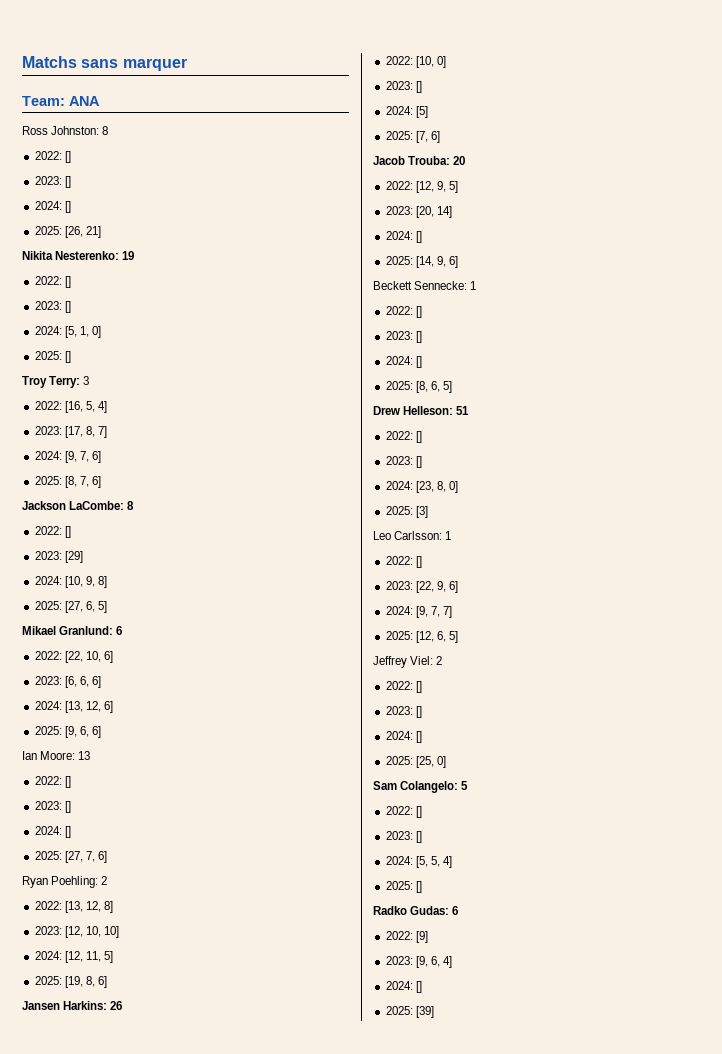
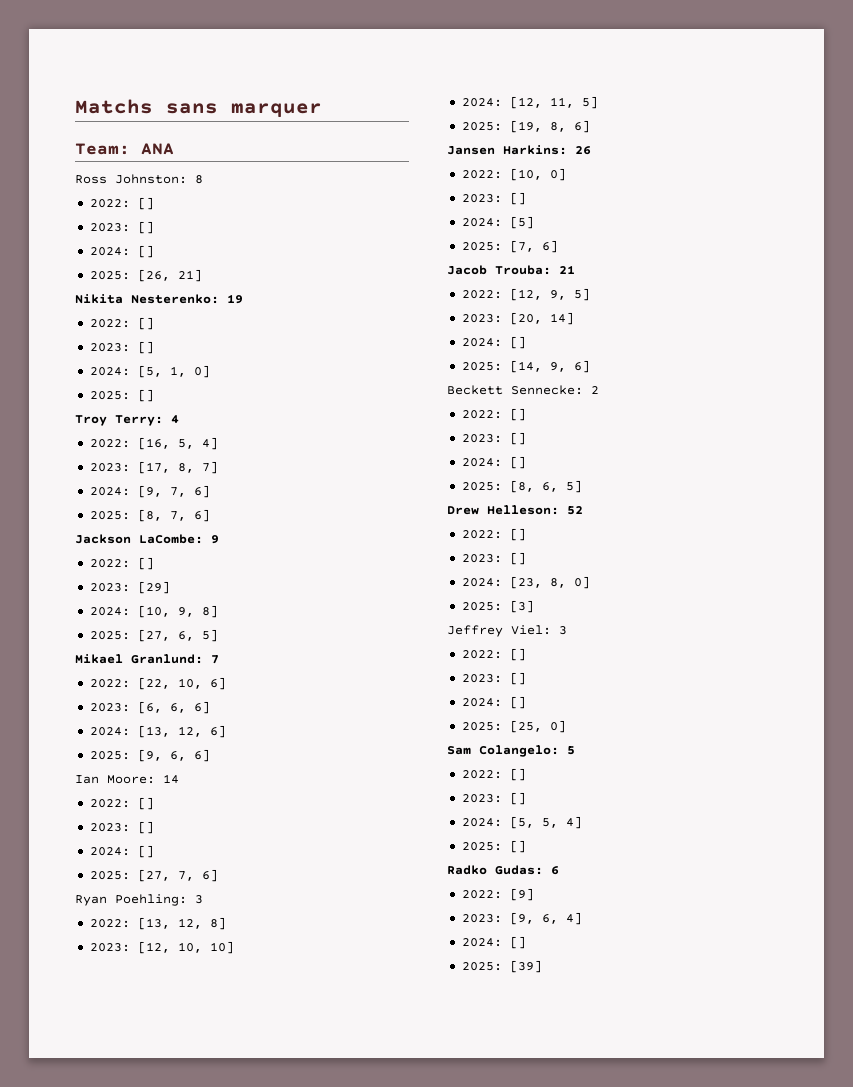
[83,376,90,385] 3 -> [171,415,179,423] 4
[127,501,135,510] 8 -> [211,535,219,544] 9
[116,626,123,635] 6 -> [211,655,219,664] 7
[78,751,91,760] 13 -> [163,774,179,784] 14
[101,876,108,885] 2 -> [195,895,203,904] 3
[453,156,466,165] 20 -> [559,265,575,274] 21
[470,281,477,290] 1 -> [591,386,599,394] 2
[456,406,470,415] 51 -> [567,506,583,515] 52
[373,531,452,540] [385,556,422,568] [385,581,458,593] [385,606,452,618] [385,631,458,643] // Leo Carlsson: 1 // 2022: [] // 2023: [22, 9, 6] // 2024: [9, 7, 7] // 2025: [12, 6, 5] -> (534, 606) none
[436,656,443,665] 2 -> [559,626,567,635] 3

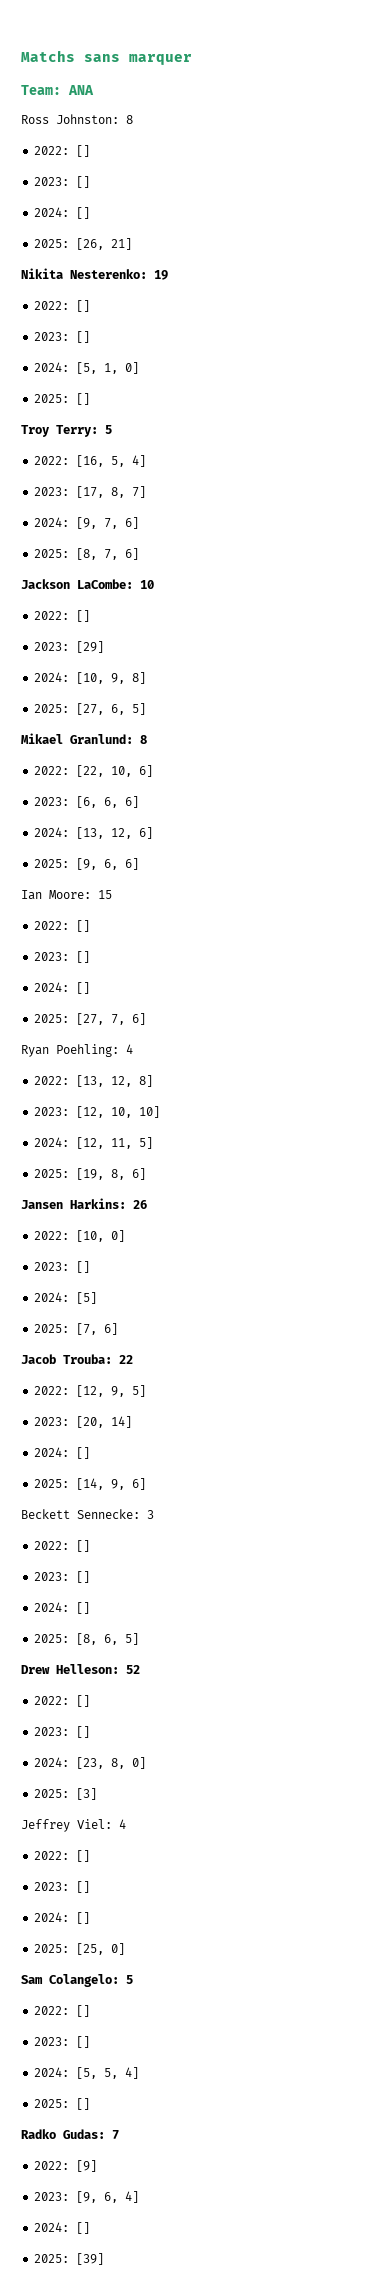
[171,415,179,423] 4 -> [105,425,112,434] 5
[211,535,219,544] 9 -> [140,580,154,589] 10
[211,655,219,664] 7 -> [140,735,147,744] 8
[163,774,179,784] 14 -> [98,890,112,899] 15
[195,895,203,904] 3 -> [126,1044,133,1054] 4
[559,265,575,274] 21 -> [119,1355,133,1364] 22
[591,386,599,394] 2 -> [147,1510,154,1519] 3
[559,626,567,635] 3 -> [119,1819,126,1829] 4
[551,866,559,875] 6 -> [112,2130,119,2139] 7

